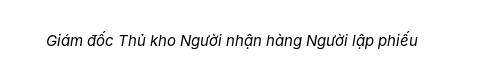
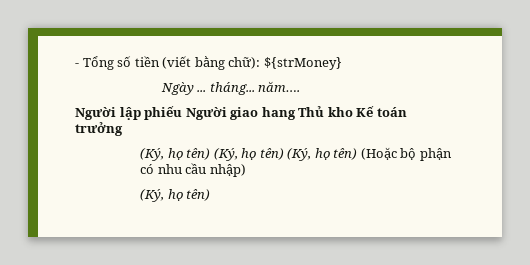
[46,31,419,50] Giám đốc Thủ kho Người nhận hàng Người lập phiếu -> [75,56,342,70] [160,81,301,95] [75,106,407,120] [75,122,123,136] [140,147,452,161] [140,163,246,177] [140,189,211,202] - Tổng số tiền (viết bằng chữ): ${strMoney} // Ngày ... tháng... năm…. // Người lập phiếu Người giao hang Thủ kho Kế toán trưởng // (Ký, họ tên) (Ký, họ tên) (Ký, họ tên) (Hoặc bộ phận có nhu cầu nhập) // (Ký, họ tên)

